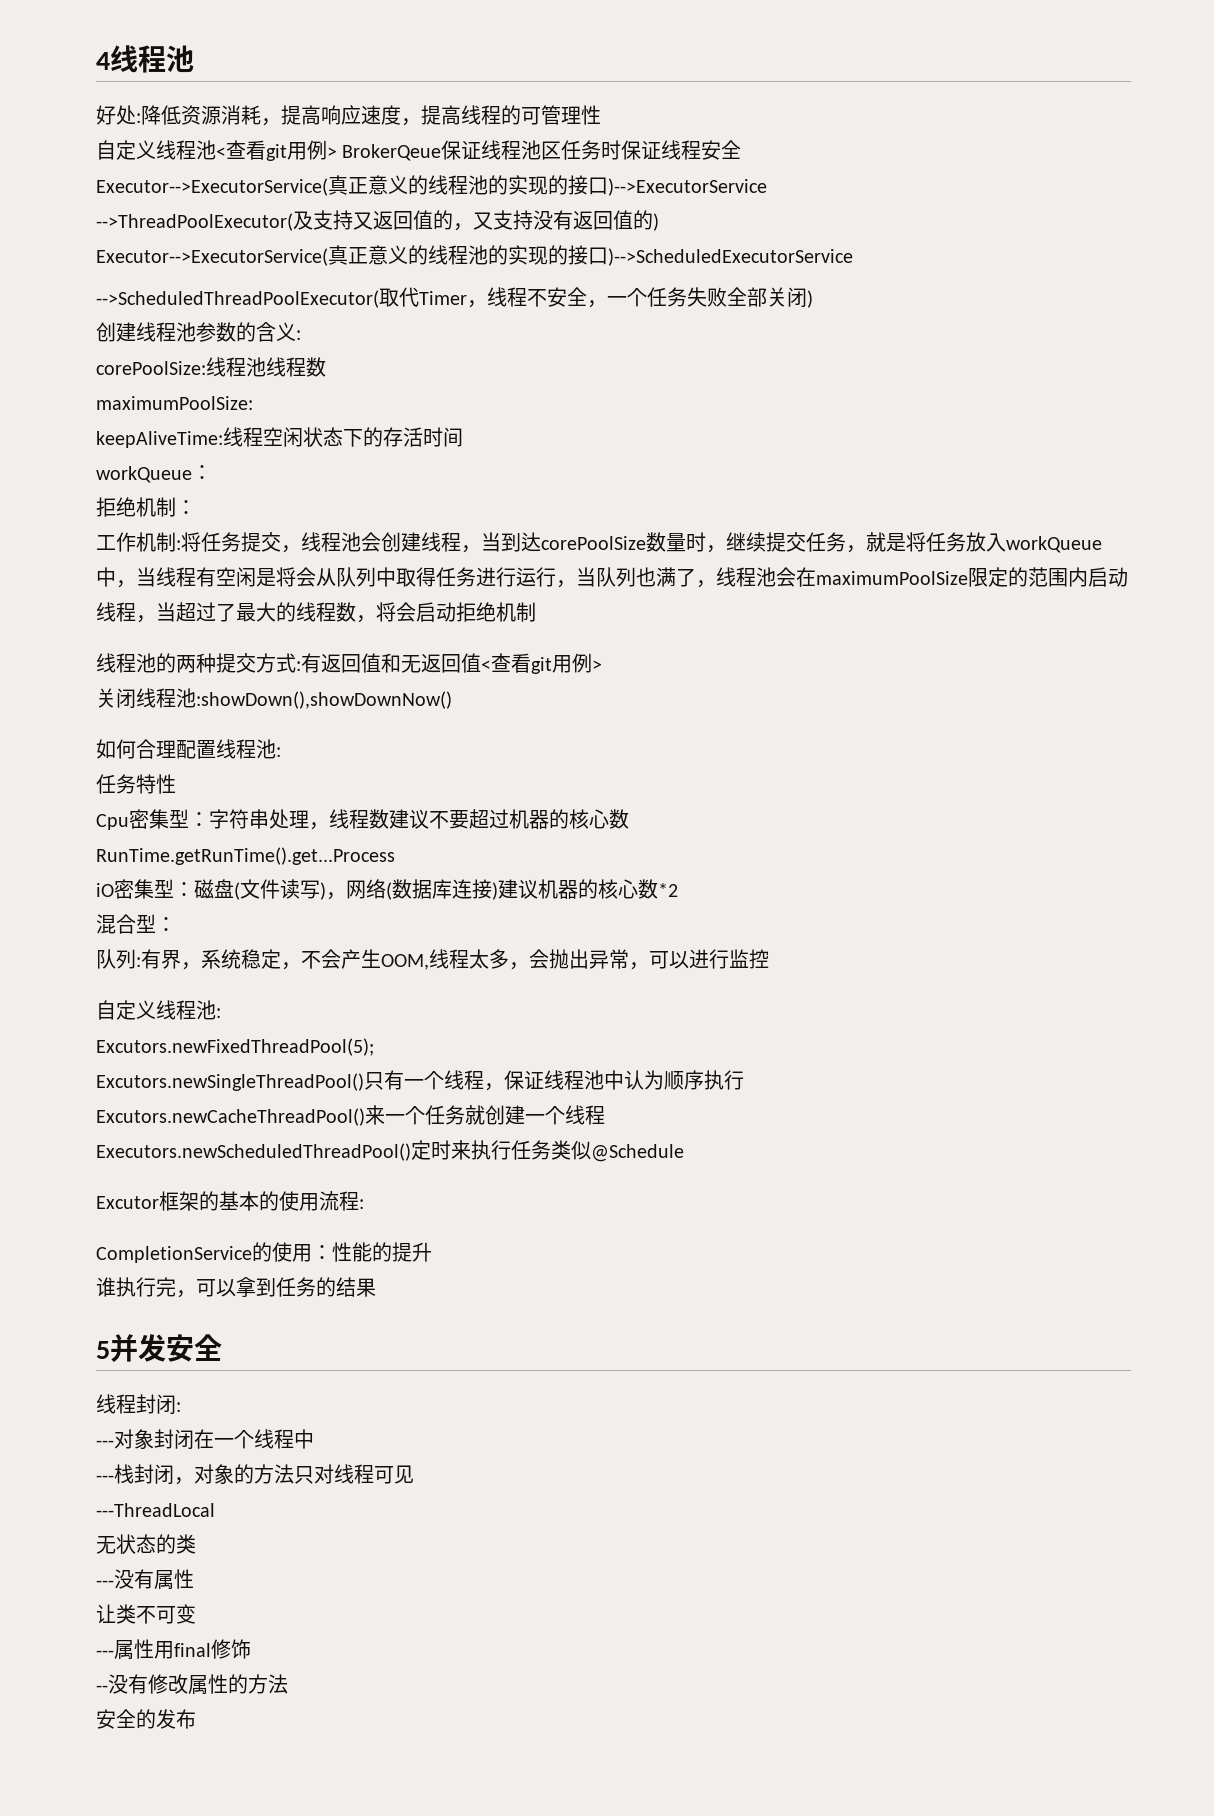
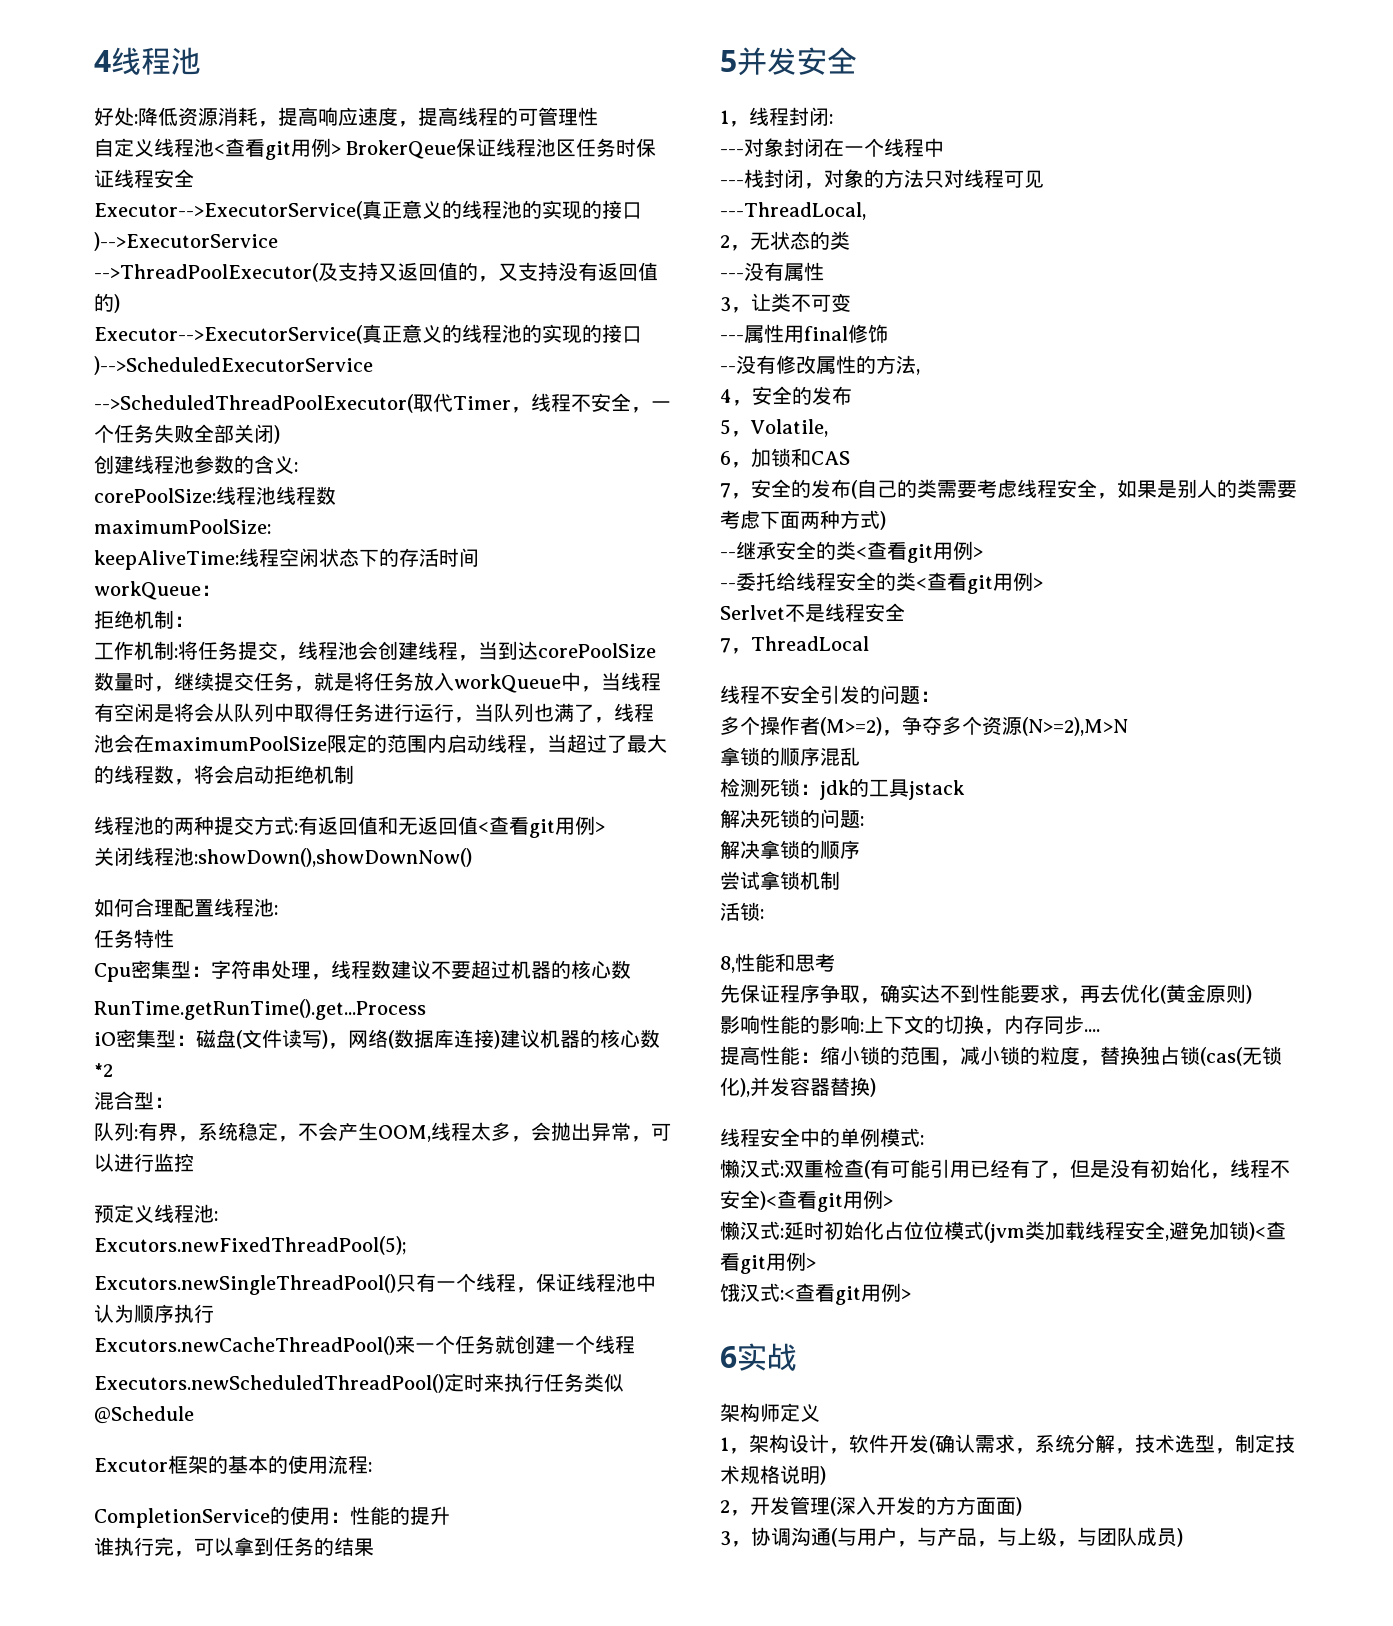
[96,1000,116,1020] 自 -> [94,1205,114,1223] 预
(222, 1347) none -> [720,110,749,127] 1，
[96,1503,215,1517] ---ThreadLocal // -> [720,202,866,220] [720,235,750,251] ---ThreadLocal, // 2，
(194, 1579) none -> [720,297,751,313] 3，
[96,1709,196,1729] // 安全的发布 -> [916,369,920,375] [720,386,852,406] [720,419,828,437] [720,448,850,468] [720,479,1297,499] [720,510,886,530] [720,541,983,563] [720,572,1043,594] [720,603,905,622] [720,636,869,654] [720,685,940,704] [720,716,1128,736] [720,747,860,766] [720,778,965,800] [720,809,864,828] [720,840,860,859] [720,871,840,890] [720,902,764,921] [720,953,835,973] [720,984,1252,1004] [720,1015,1100,1035] [720,1046,1282,1066] [720,1077,876,1097] [720,1128,924,1147] [720,1159,1290,1179] [720,1190,893,1212] [720,1221,1286,1243] [720,1252,816,1274] [720,1283,911,1305] [720,1343,797,1371] [720,1403,820,1422] [720,1434,1295,1454] [720,1465,826,1485] [720,1496,1022,1516] [720,1527,1183,1547] , // 4，安全的发布 // 5，Volatile, // 6，加锁和CAS // 7，安全的发布(自己的类需要考虑线程安全，如果是别人的类需要考虑下面两种方式) // --继承安全的类<查看git用例> // --委托给线程安全的类<查看git用例> // Serlvet不是线程安全 // 7，ThreadLocal // 线程不安全引发的问题： // 多个操作者(M>=2)，争夺多个资源(N>=2),M>N // 拿锁的顺序混乱 // 检测死锁：jdk的工具jstack // 解决死锁的问题: // 解决拿锁的顺序 // 尝试拿锁机制 // 活锁: // 8,性能和思考 // 先保证程序争取，确实达不到性能要求，再去优化(黄金原则) // 影响性能的影响:上下文的切换，内存同步.... // 提高性能：缩小锁的范围，减小锁的粒度，替换独占锁(cas(无锁化),并发容器替换) // 线程安全中的单例模式: // 懒汉式:双重检查(有可能引用已经有了，但是没有初始化，线程不安全)<查看git用例> // 懒汉式:延时初始化占位位模式(jvm类加载线程安全,避免加锁)<查看git用例> // 饿汉式:<查看git用例> // 6实战 // 架构师定义 // 1，架构设计，软件开发(确认需求，系统分解，技术选型，制定技术规格说明) // 2，开发管理(深入开发的方方面面) // 3，协调沟通(与用户，与产品，与上级，与团队成员)

